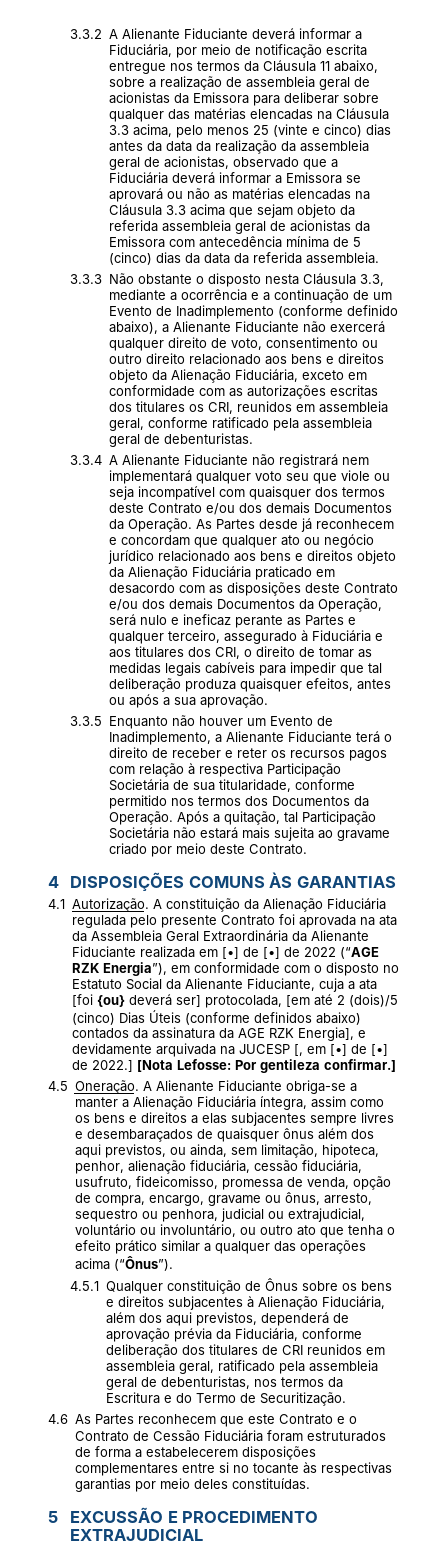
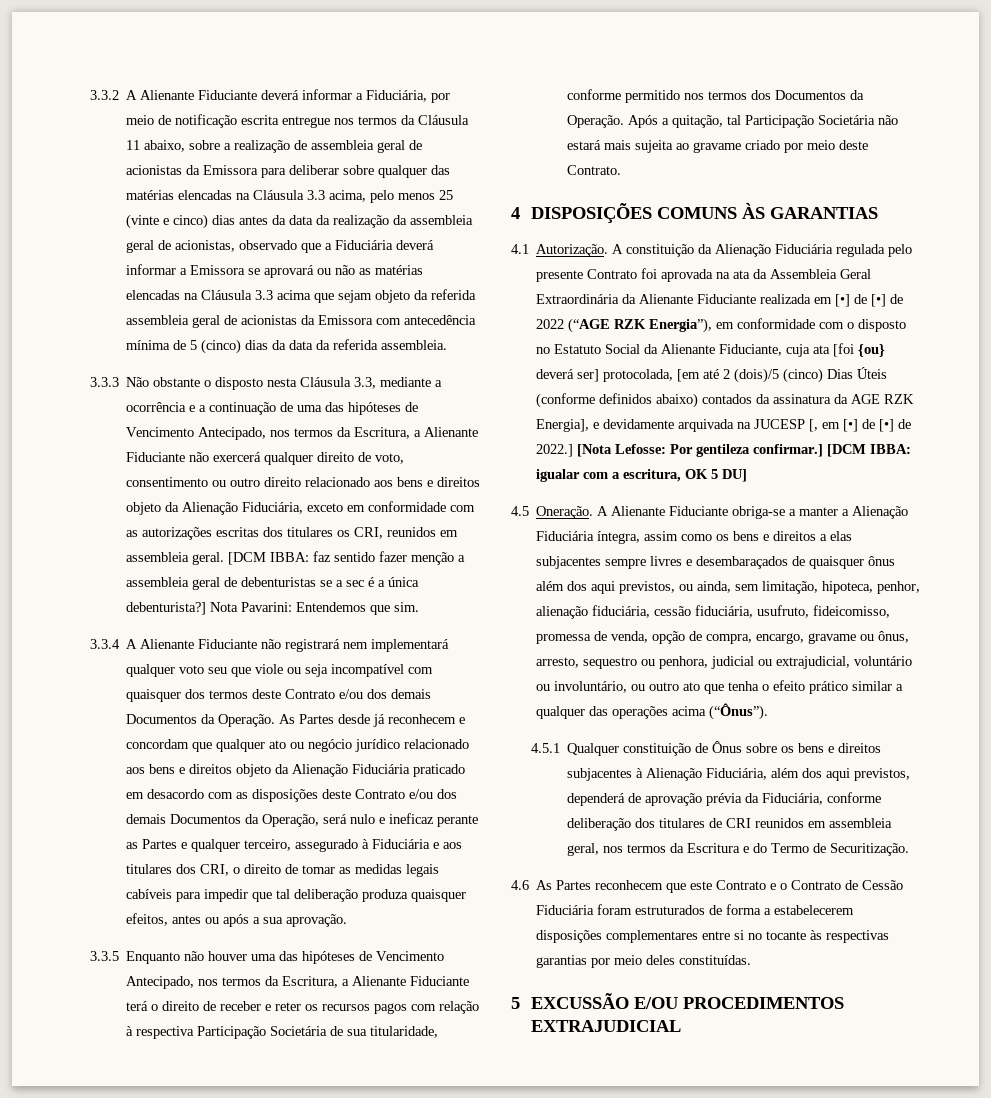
[372,292,392,300] [108,305,398,319] [108,321,158,334] um Evento de Inadimplemento (conforme definido abaixo), -> [296,402,418,415] [125,427,410,440] uma das hipóteses de Vencimento Antecipado, nos termos da Escritura,
[108,417,372,431] [108,433,253,447] geral, conforme ratificado pela assembleia geral de debenturistas. -> [191,551,465,565] [125,577,419,590] [125,602,419,615] geral. [DCM IBBA: faz sentido fazer menção a assembleia geral de debenturistas se a sec é a única debenturista?] Nota Pavarini: Entendemos que sim.
[246,716,333,726] [108,731,211,745] um Evento de Inadimplemento, -> [250,951,444,964] [125,976,338,989] uma das hipóteses de Vencimento Antecipado, nos termos da Escritura,
[347,981,355,990] a -> (811, 350) none
(396, 1065) none -> [827,444,912,457] [536,469,748,482] [DCM IBBA: igualar com a escritura, OK 5 DU]
[217,1360,378,1374] [105,1376,250,1390] ratificado pela assembleia geral de debenturistas, -> (599, 849) none
[167,1511,319,1523] E PROCEDIMENTO -> [633,997,844,1009] E/OU PROCEDIMENTOS

